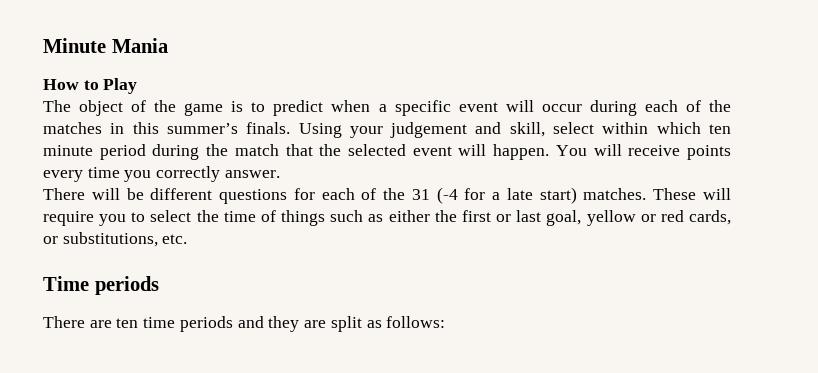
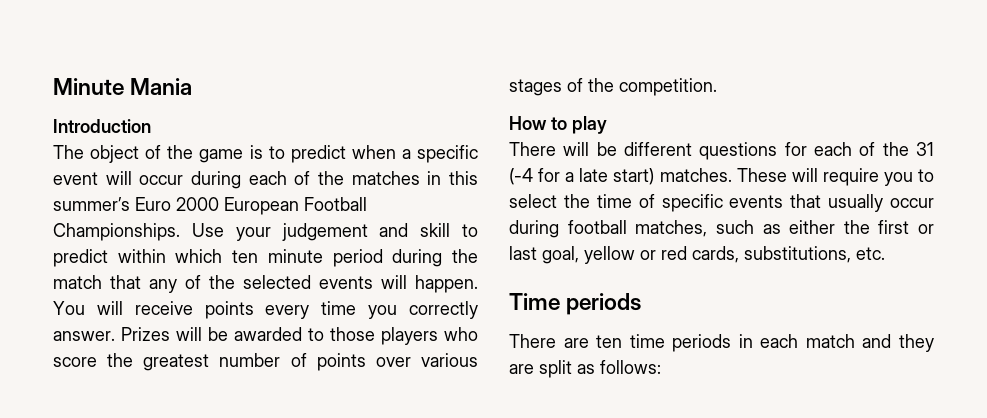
[43,78,138,94] How to Play -> [53,119,151,133] Introduction
[246,122,595,138] finals. Using your judgement and skill, select -> [135,197,367,215] [53,223,478,241] [53,249,108,267] Euro 2000 European Football Championships. Use your judgement and skill to predict
(313, 150) none -> [149,275,201,293] any of
[412,146,452,156] event -> [319,276,373,289] events
(280, 174) none -> [121,327,478,345] [53,353,479,371] [509,78,717,96] [509,116,607,134] Prizes will be awarded to those players who score the greatest number of points over various stages of the competition. // How to play
[281,210,326,226] things -> [661,194,934,212] [509,220,708,238] specific events that usually occur during football matches,
[43,236,58,244] or -> (739, 254) none
(233, 324) none -> [738,334,855,348] in each match

